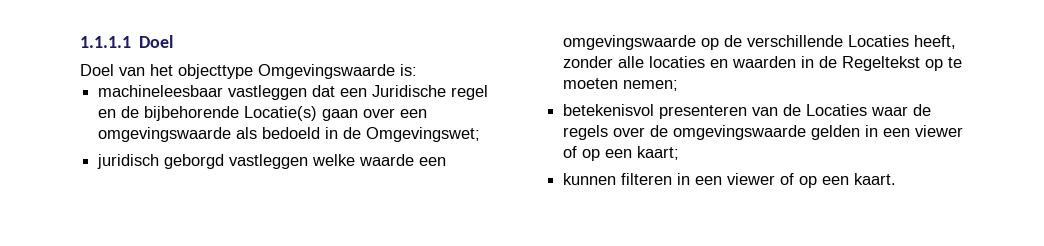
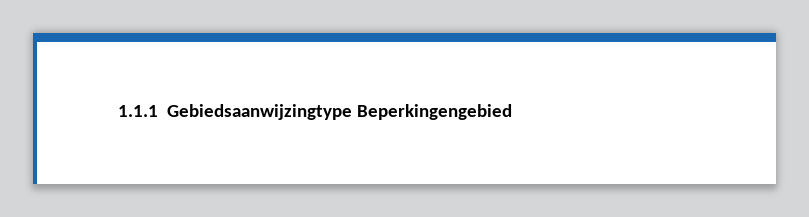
[80,35,174,48] [80,64,417,79] [98,85,489,100] [98,106,428,121] [98,127,481,142] [97,154,447,169] [563,35,957,50] [563,56,963,71] [563,78,679,91] [563,104,932,119] [563,125,964,140] [563,146,680,161] [563,173,897,188] 1.1.1.1 Doel // Doel van het objecttype Omgevingswaarde is: // machineleesbaar vastleggen dat een Juridische regel en de bijbehorende Locatie(s) gaan over een omgevingswaarde als bedoeld in de Omgevingswet; // juridisch geborgd vastleggen welke waarde een omgevingswaarde op de verschillende Locaties heeft, zonder alle locaties en waarden in de Regeltekst op te moeten nemen; // betekenisvol presenteren van de Locaties waar de regels over de omgevingswaarde gelden in een viewer of op een kaart; // kunnen filteren in een viewer of op een kaart. -> [118,104,513,120] 1.1.1 Gebiedsaanwijzingtype Beperkingengebied

